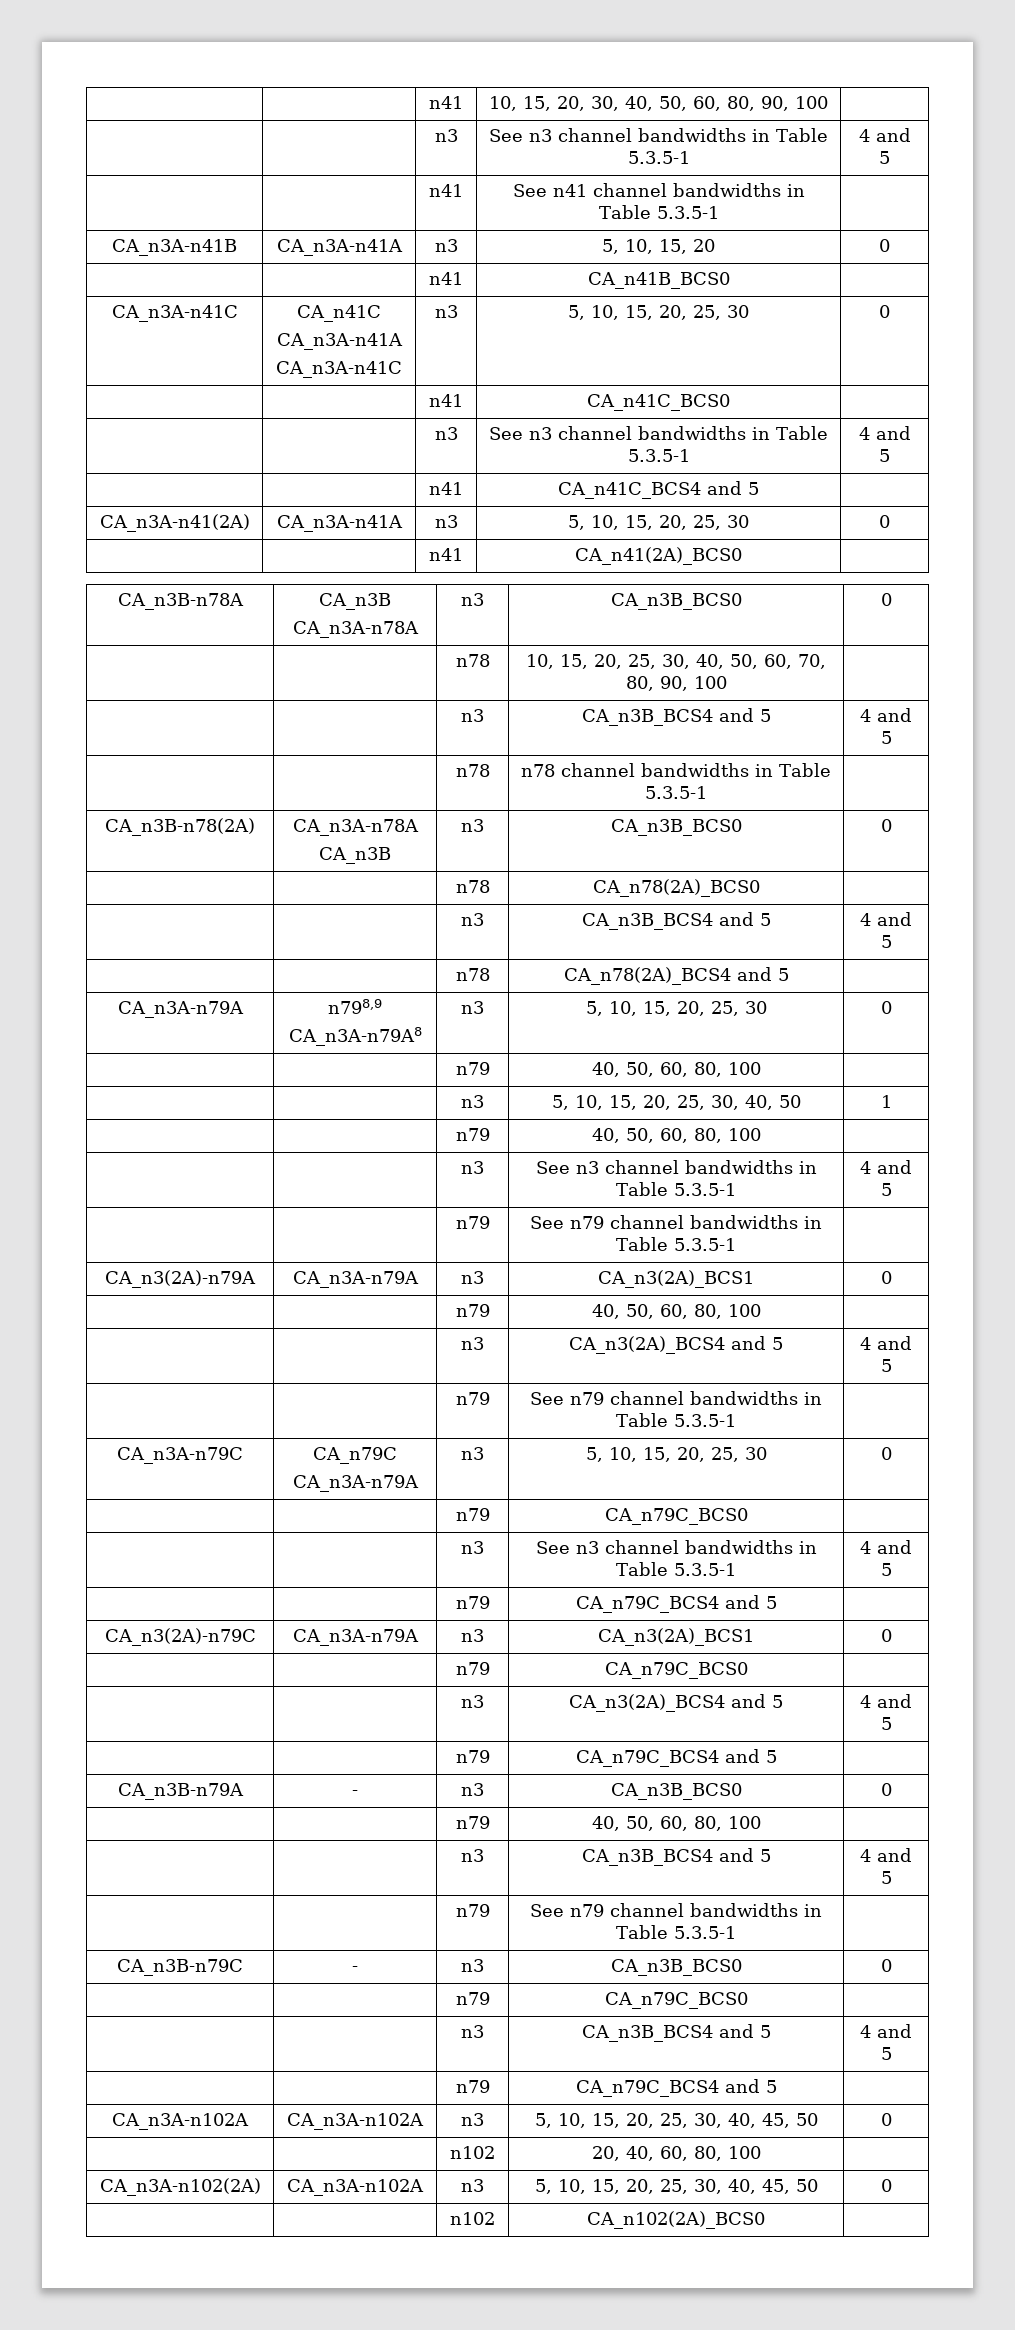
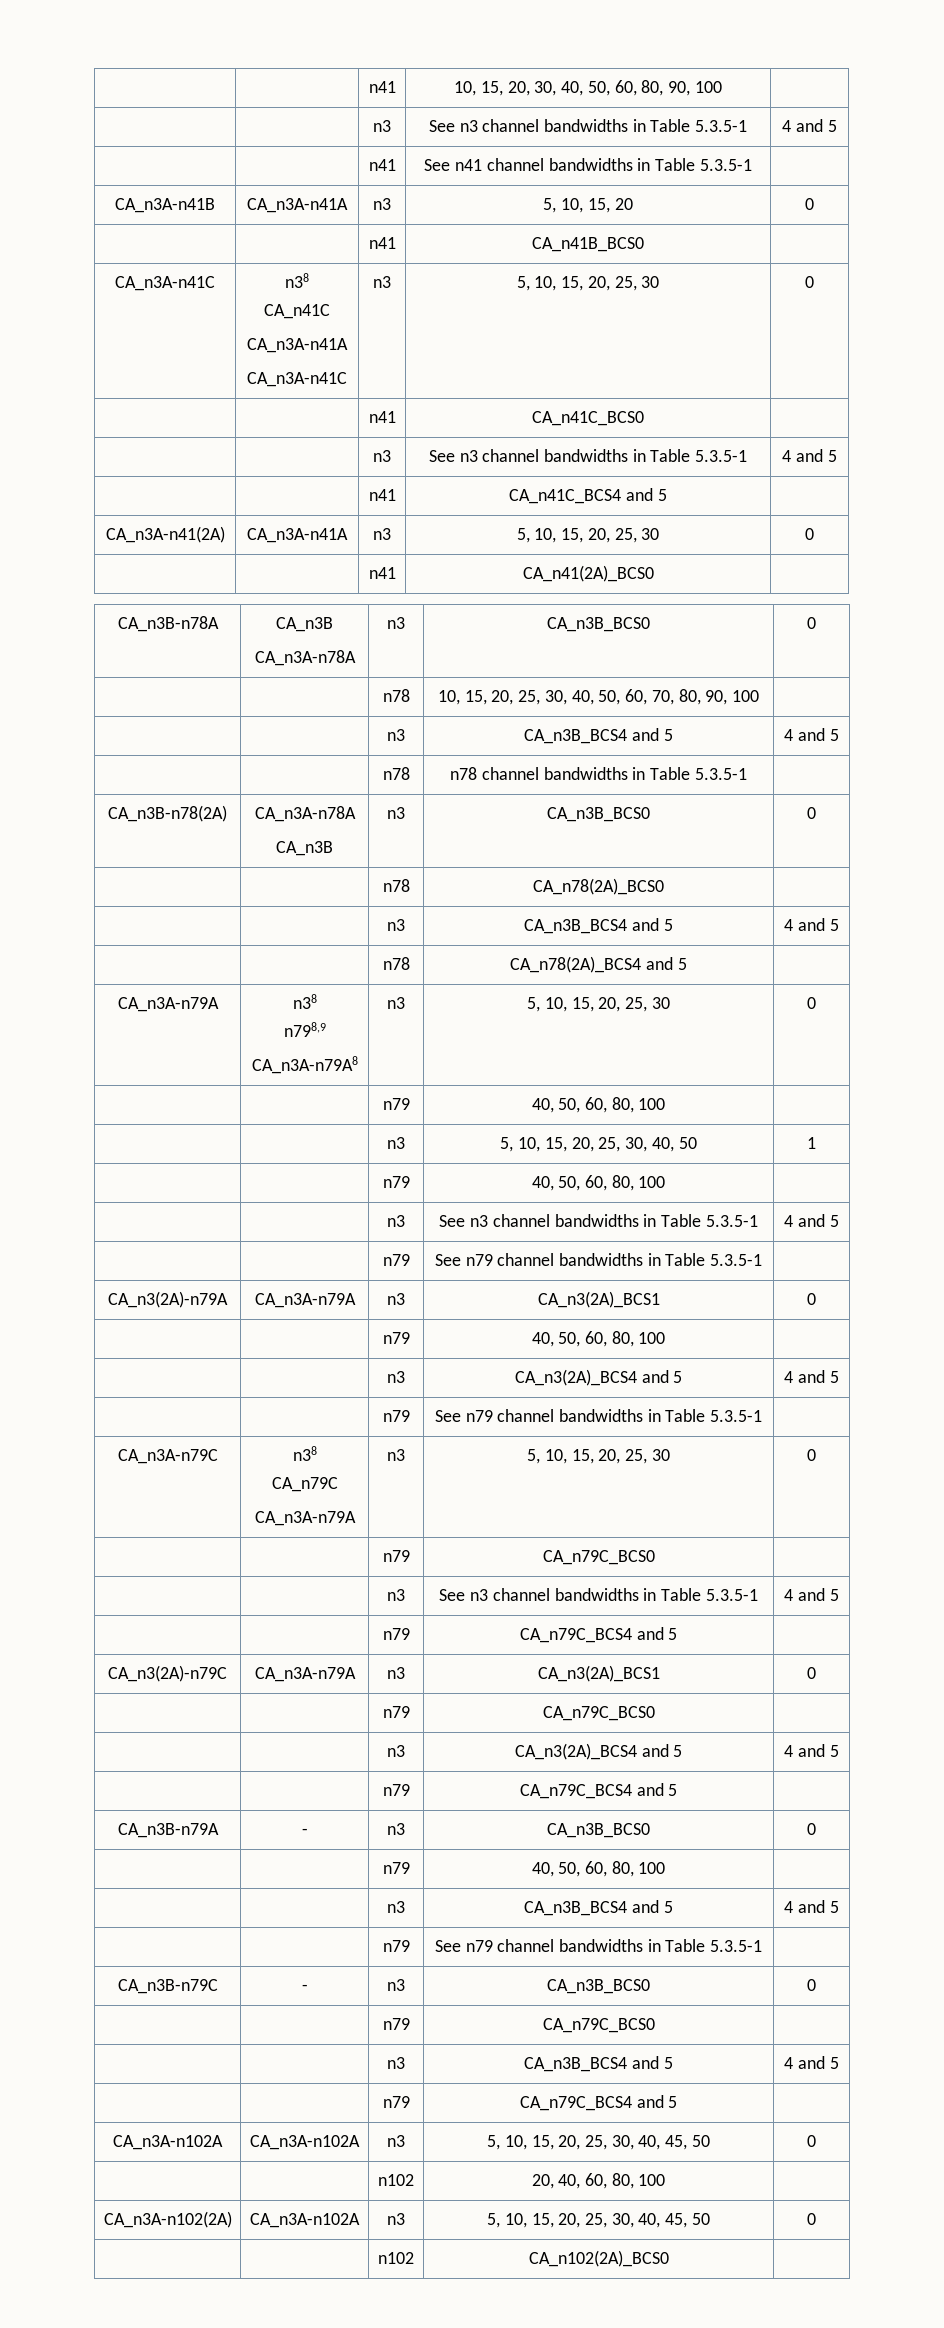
(238, 313) none -> [285,273,309,288] n38 //
(244, 1009) none -> [292,994,317,1009] n38 //
(243, 1455) none -> [292,1446,317,1461] n38 //

